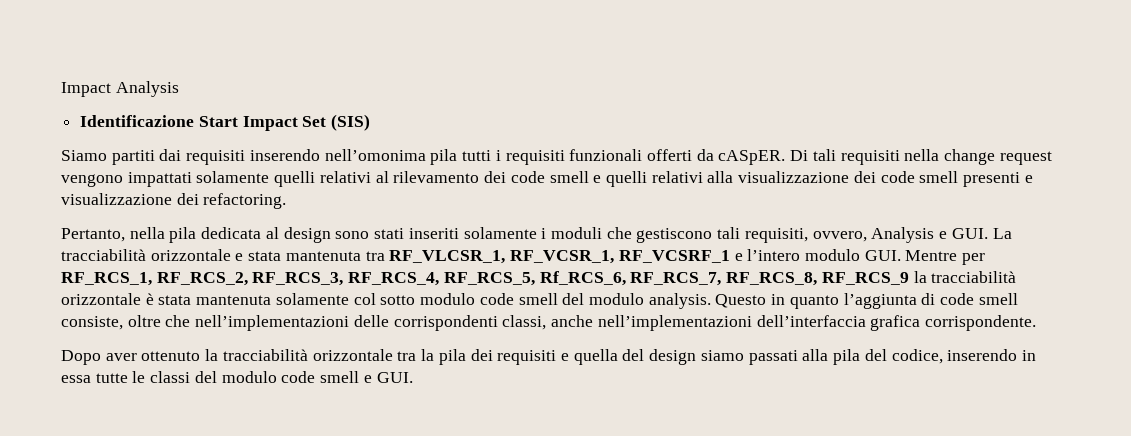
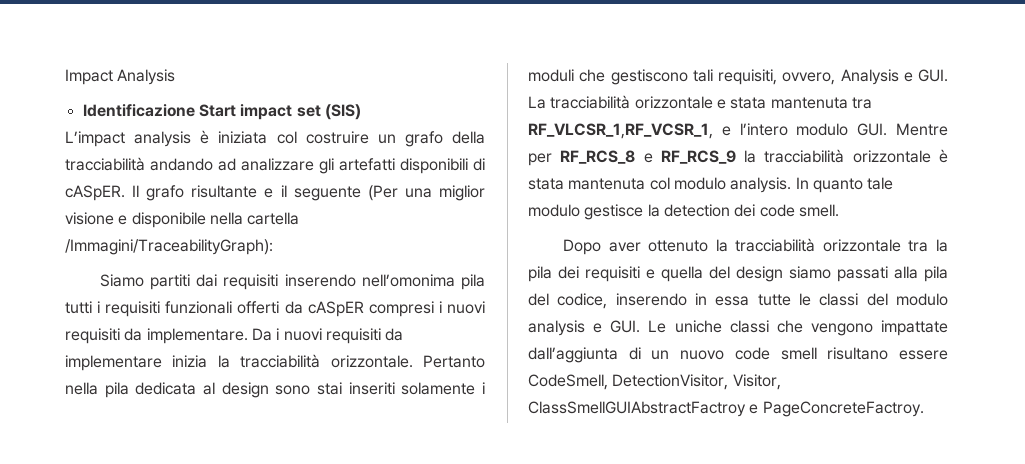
[242,116,327,131] Impact Set -> [240,104,321,120] impact set
(371, 122) none -> [65,130,485,147] [65,157,485,174] [65,185,485,201] [65,212,300,228] [65,239,273,255] // L’impact analysis è iniziata col costruire un grafo della tracciabilità andando ad analizzare gli artefatti disponibili di cASpER. Il grafo risultante e il seguente (Per una miglior visione e disponibile nella cartella /Immagini/TraceabilityGraph):
[718,149,1052,165] [61,171,1033,187] [61,193,287,209] [61,228,125,242] cASpER. Di tali requisiti nella change request vengono impattati solamente quelli relativi al rilevamento dei code smell e quelli relativi alla visualizzazione dei code smell presenti e visualizzazione dei refactoring. // Pertanto, -> [307,301,485,317] [65,328,404,344] [65,354,486,371] cASpER compresi i nuovi requisiti da implementare. Da i nuovi requisiti da implementare inizia la tracciabilità orizzontale. Pertanto
[374,228,405,239] stati -> [317,382,342,395] stai
[389,250,730,264] RF_VLCSR_1, RF_VCSR_1, RF_VCSRF_1 -> [528,123,713,139] RF_VLCSR_1,RF_VCSR_1,
[61,271,818,286] RF_RCS_1, RF_RCS_2, RF_RCS_3, RF_RCS_4, RF_RCS_5, Rf_RCS_6, RF_RCS_7, RF_RCS_8, -> [560,150,653,164] RF_RCS_8 e
[275,293,1018,309] [61,315,1036,331] solamente col sotto modulo code smell del modulo analysis. Questo in quanto l’aggiunta di code smell consiste, oltre che nell’implementazioni delle corrispondenti classi, anche nell’implementazioni dell’interfaccia grafica corrispondente. -> [649,177,894,193] [528,204,839,220] col modulo analysis. In quanto tale modulo gestisce la detection dei code smell.
[281,371,413,383] code smell e GUI. -> [528,320,948,336] [528,347,948,363] [528,374,781,390] [528,401,924,417] analysis e GUI. Le uniche classi che vengono impattate dall’aggiunta di un nuovo code smell risultano essere CodeSmell, DetectionVisitor, Visitor, ClassSmellGUIAbstractFactroy e PageConcreteFactroy.

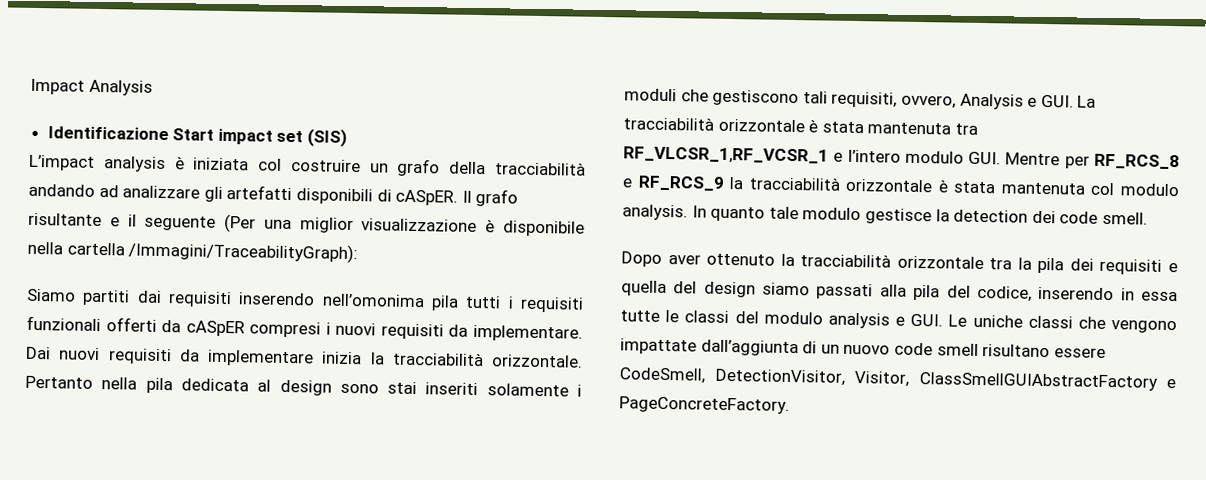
[65,212,128,225] visione e -> [361,218,496,233] visualizzazione è
[251,328,280,341] Da i -> [26,346,51,360] Dai
[716,99,726,109] e -> [808,119,819,133] è
[528,123,713,139] RF_VLCSR_1,RF_VCSR_1, -> [623,146,829,165] RF_VLCSR_1,RF_VCSR_1
[528,401,924,417] ClassSmellGUIAbstractFactroy e PageConcreteFactroy. -> [918,372,1176,391] [619,396,790,414] ClassSmellGUIAbstractFactory e PageConcreteFactory.

